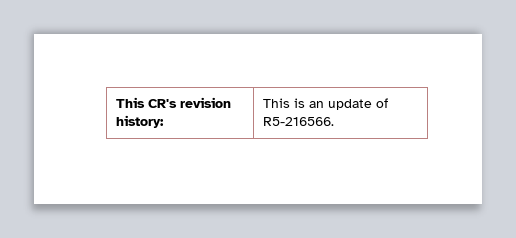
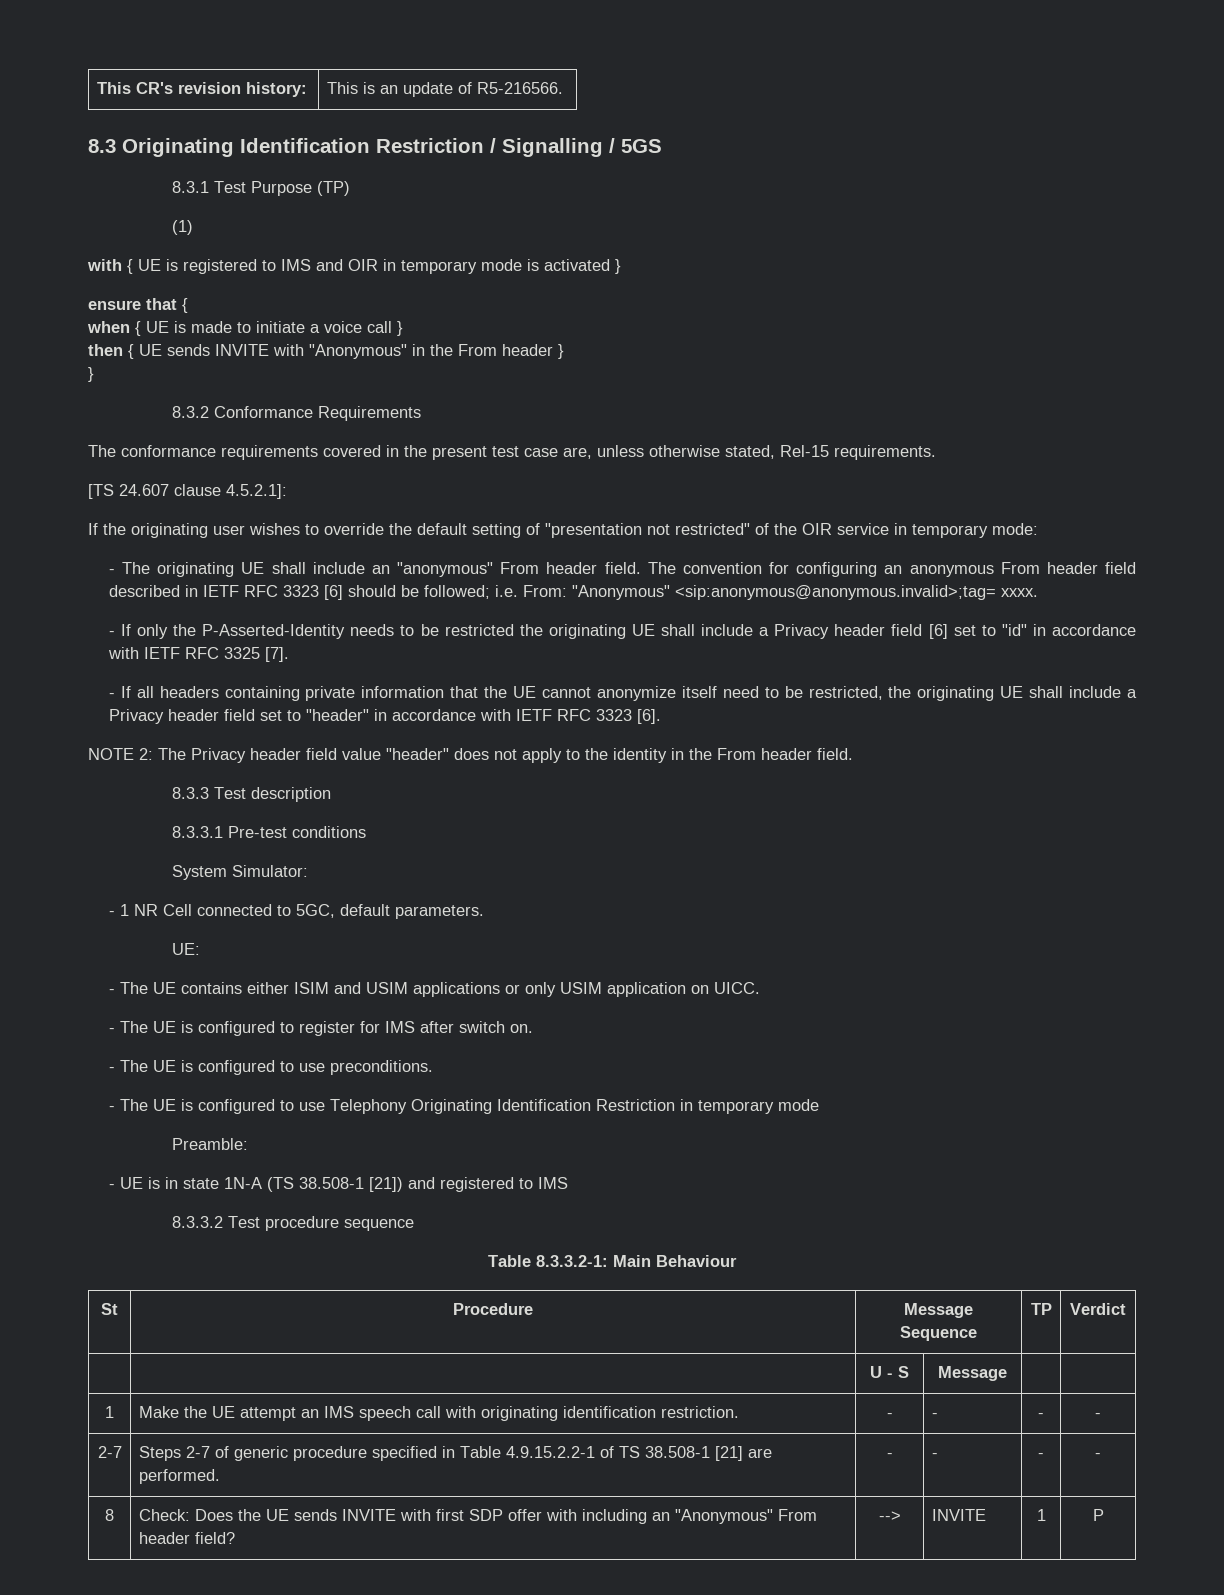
(335, 121) none -> [88,138,662,157] [171,181,350,196] [171,220,193,235] [87,259,621,274] [88,298,188,313] [87,321,403,336] [88,344,564,359] [88,367,94,382] [171,406,421,421] [88,445,936,460] [88,484,287,499] [88,523,1038,538] [108,562,1137,577] [108,585,1038,600] [108,624,1137,639] [107,647,289,662] [108,686,1137,701] [108,709,661,724] [88,748,853,763] [171,787,331,802] [171,826,366,838] [171,865,308,880] [108,904,484,919] [171,943,200,955] [108,982,760,997] [108,1021,533,1036] [108,1060,433,1075] [108,1099,819,1114] [171,1138,248,1150] [108,1177,568,1192] [171,1216,414,1231] [488,1255,737,1267] [101,1303,118,1315] [453,1303,533,1315] [904,1303,973,1318] [900,1326,977,1341] [1030,1303,1052,1315] [1070,1303,1126,1315] [870,1366,909,1378] [938,1366,1007,1381] [105,1406,114,1418] [138,1406,739,1421] [886,1413,893,1418] [931,1413,938,1418] [1038,1413,1044,1418] [1095,1413,1101,1418] [97,1446,122,1458] [138,1446,772,1461] [138,1469,220,1484] [886,1453,893,1458] [931,1453,938,1458] [1038,1453,1044,1458] [1095,1453,1101,1458] [105,1509,114,1521] [138,1509,817,1524] [138,1532,235,1544] [878,1511,901,1521] [931,1509,986,1521] [1036,1509,1046,1521] [1092,1509,1104,1521] // 8.3 Originating Identification Restriction / Signalling / 5GS // 8.3.1 Test Purpose (TP) // (1) // with { UE is registered to IMS and OIR in temporary mode is activated } // ensure that { // when { UE is made to initiate a voice call } // then { UE sends INVITE with "Anonymous" in the From header } // } // 8.3.2 Conformance Requirements // The conformance requirements covered in the present test case are, unless otherwise stated, Rel-15 requirements. // [TS 24.607 clause 4.5.2.1]: // If the originating user wishes to override the default setting of "presentation not restricted" of the OIR service in temporary mode: // - The originating UE shall include an "anonymous" From header field. The convention for configuring an anonymous From header field described in IETF RFC 3323 [6] should be followed; i.e. From: "Anonymous" <sip:anonymous@anonymous.invalid>;tag= xxxx. // - If only the P-Asserted-Identity needs to be restricted the originating UE shall include a Privacy header field [6] set to "id" in accordance with IETF RFC 3325 [7]. // - If all headers containing private information that the UE cannot anonymize itself need to be restricted, the originating UE shall include a Privacy header field set to "header" in accordance with IETF RFC 3323 [6]. // NOTE 2: The Privacy header field value "header" does not apply to the identity in the From header field. // 8.3.3 Test description // 8.3.3.1 Pre-test conditions // System Simulator: // - 1 NR Cell connected to 5GC, default parameters. // UE: // - The UE contains either ISIM and USIM applications or only USIM application on UICC. // - The UE is configured to register for IMS after switch on. // - The UE is configured to use preconditions. // - The UE is configured to use Telephony Originating Identification Restriction in temporary mode // Preamble: // - UE is in state 1N-A (TS 38.508-1 [21]) and registered to IMS // 8.3.3.2 Test procedure sequence // Table 8.3.3.2-1: Main Behaviour // St | Procedure | Message Sequence | TP | Verdict // | | U - S | Message | | // 1 | Make the UE attempt an IMS speech call with originating identification restriction. | - | - | - | - // 2-7 | Steps 2-7 of generic procedure specified in Table 4.9.15.2.2-1 of TS 38.508-1 [21] are performed. | - | - | - | - // 8 | Check: Does the UE sends INVITE with first SDP offer with including an "Anonymous" From header field? | --> | INVITE | 1 | P

